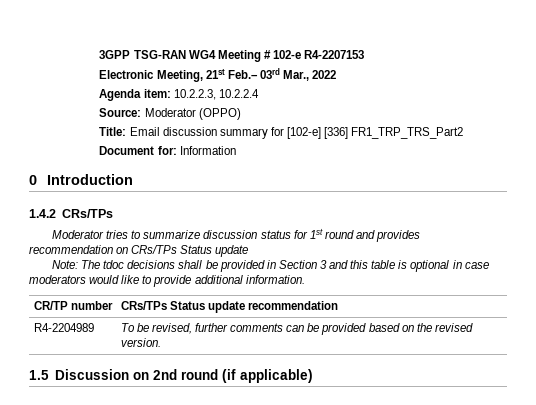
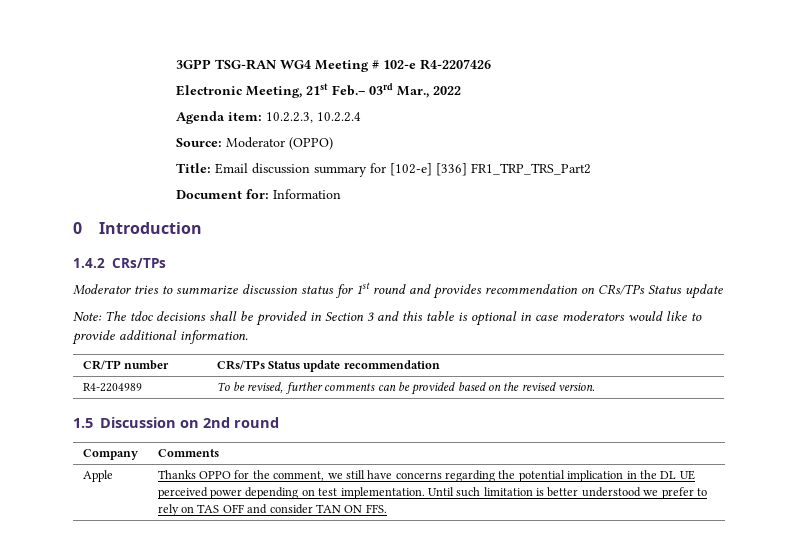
[304,50,365,59] R4-2207153 -> [420,59,492,70] R4-2207426
[221,369,313,383] (if applicable) -> [82,449,138,460] [157,449,219,457] [82,470,113,482] [157,470,695,482] [157,487,707,499] [157,504,387,516] // Company | Comments // Apple | Thanks OPPO for the comment, we still have concerns regarding the potential implication in the DL UE perceived power depending on test implementation. Until such limitation is better understood we prefer to rely on TAS OFF and consider TAN ON FFS.

